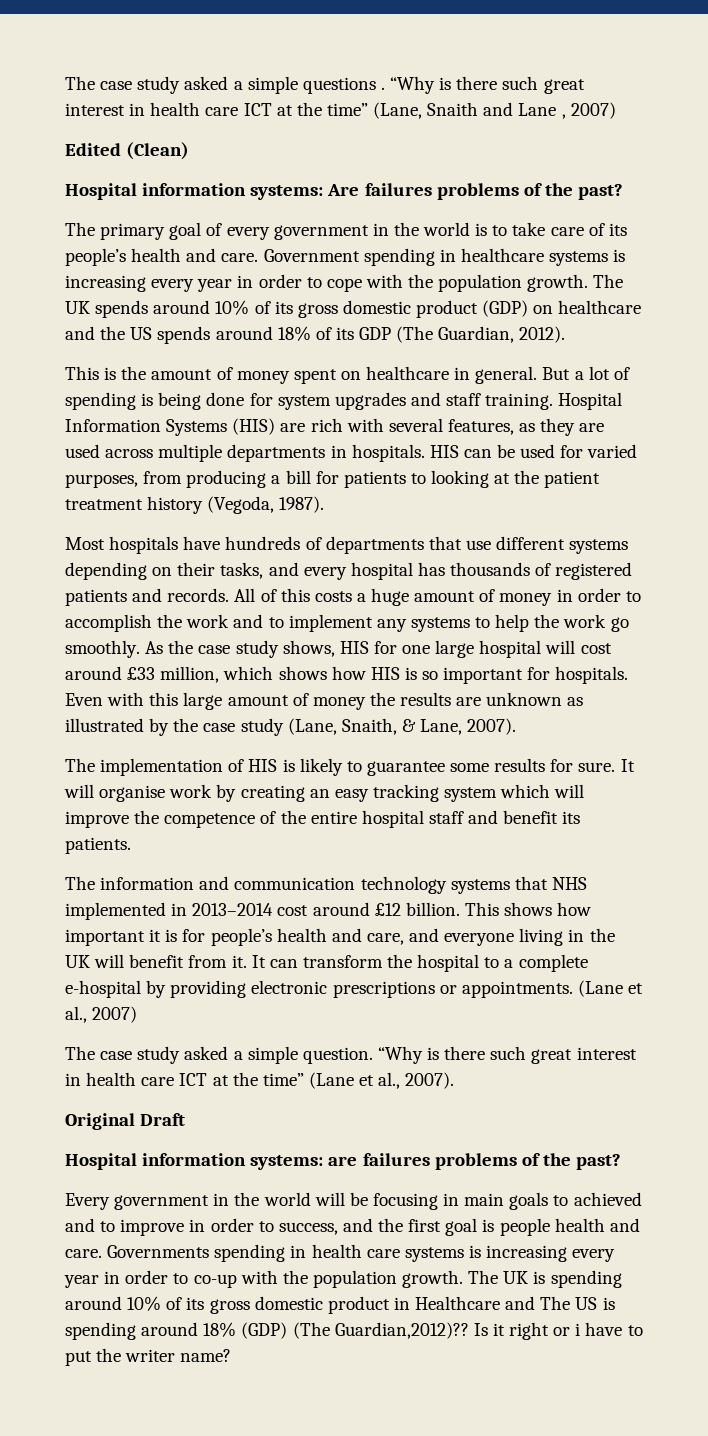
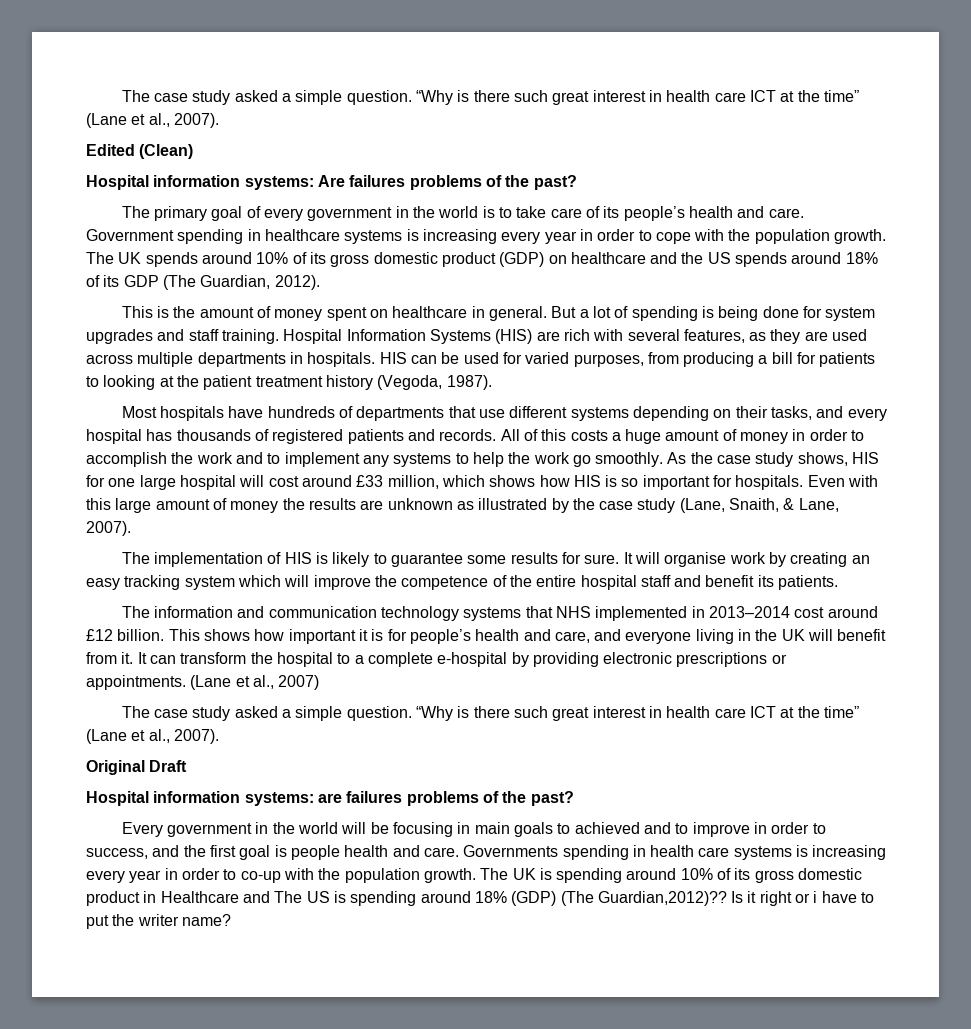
[65,76,385,94] The case study asked a simple questions . -> [121,90,412,105] The case study asked a simple question.
[373,102,616,119] (Lane, Snaith and Lane , 2007) -> [86,113,219,128] (Lane et al., 2007).

